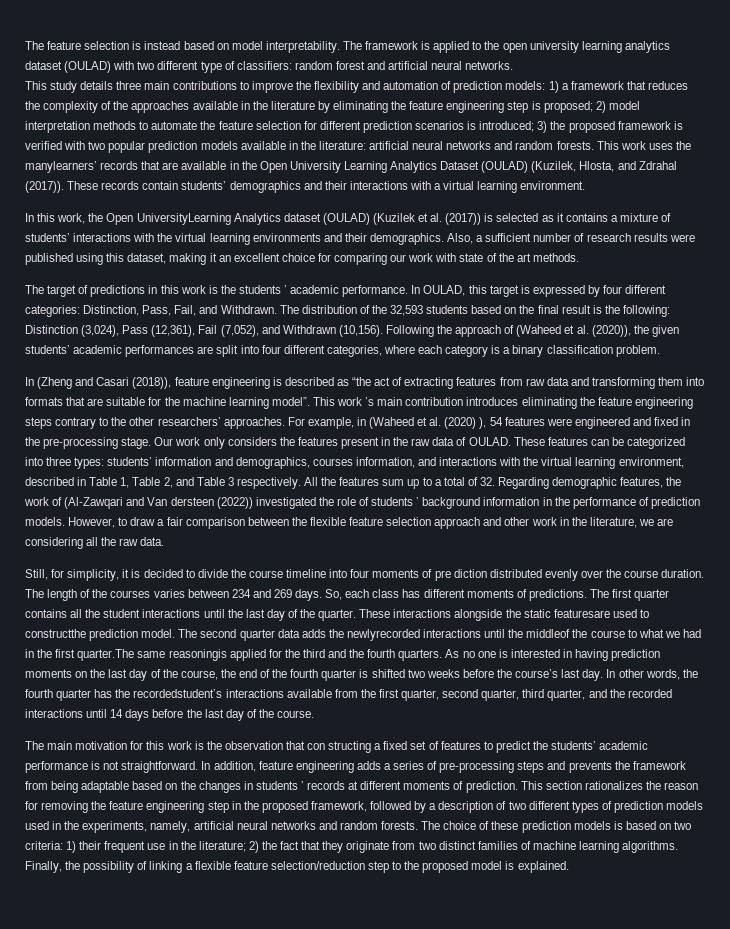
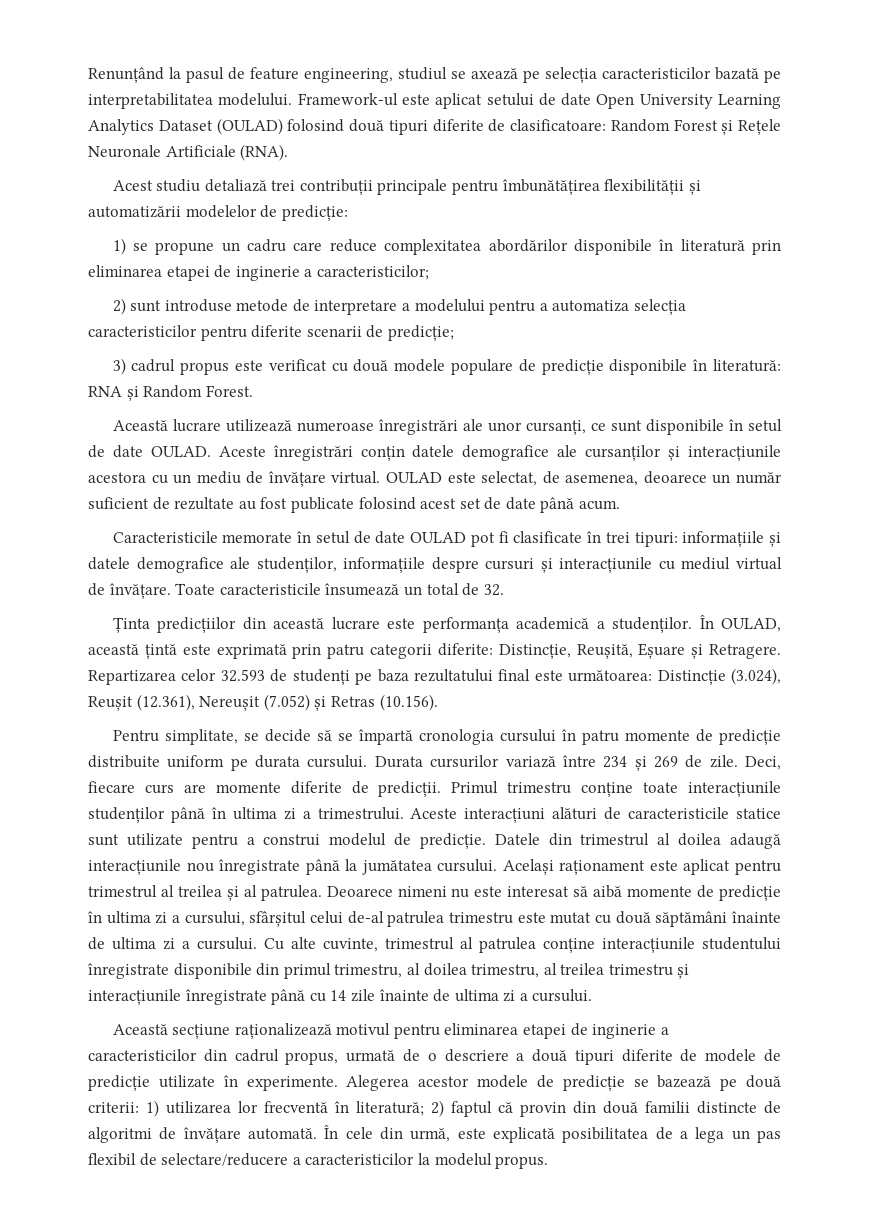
[25,41,670,53] [25,61,514,73] [25,81,688,93] [25,101,640,113] [25,121,683,133] [25,141,691,153] [25,161,257,173] The feature selection is instead based on model interpretability. The framework is applied to the open university learning analytics dataset (OULAD) with two different type of classifiers: random forest and artificial neural networks. // This study details three main contributions to improve the flexibility and automation of prediction models: 1) a framework that reduces the complexity of the approaches available in the literature by eliminating the feature engineering step is proposed; 2) model interpretation methods to automate the feature selection for different prediction scenarios is introduced; 3) the proposed framework is verified with two popular prediction models available in the literature: artificial neural networks and random forests. This work uses the manylearners’ records that are available in the -> [88,67,781,83] [88,93,592,109] Renunțând la pasul de feature engineering, studiul se axează pe selecția caracteristicilor bazată pe interpretabilitatea modelului. Framework-ul este aplicat setului de date
[531,161,677,173] [25,181,586,193] [25,213,672,225] [25,233,695,245] [25,253,579,265] [25,285,667,297] [25,305,670,317] [25,325,679,337] [25,345,660,357] [25,377,705,389] [25,397,693,409] [25,417,691,429] [25,437,686,449] [25,457,684,469] [25,477,682,489] [24,497,700,509] [25,517,674,529] [25,537,165,549] [25,569,705,581] [25,589,670,601] [25,609,649,621] [25,629,701,641] [25,649,661,661] [25,669,698,681] [25,689,672,701] [25,709,315,721] [25,741,649,753] [25,761,686,773] [25,781,699,793] [25,801,704,813] [25,821,692,833] [25,841,679,853] [25,861,569,873] (Kuzilek, Hlosta, and Zdrahal (2017)). These records contain students’ demographics and their interactions with a virtual learning environment. // In this work, the Open UniversityLearning Analytics dataset (OULAD) (Kuzilek et al. (2017)) is selected as it contains a mixture of students’ interactions with the virtual learning environments and their demographics. Also, a sufficient number of research results were published using this dataset, making it an excellent choice for comparing our work with state of the art methods. // The target of predictions in this work is the students ’ academic performance. In OULAD, this target is expressed by four different categories: Distinction, Pass, Fail, and Withdrawn. The distribution of the 32,593 students based on the final result is the following: Distinction (3,024), Pass (12,361), Fail (7,052), and Withdrawn (10,156). Following the approach of (Waheed et al. (2020)), the given students’ academic performances are split into four different categories, where each category is a binary classification problem. // In (Zheng and Casari (2018)), feature engineering is described as “the act of extracting features from raw data and transforming them into formats that are suitable for the machine learning model”. This work ’s main contribution introduces eliminating the feature engineering steps contrary to the other researchers’ approaches. For example, in (Waheed et al. (2020) ), 54 features were engineered and fixed in the pre-processing stage. Our work only considers the features present in the raw data of OULAD. These features can be categorized into three types: students’ information and demographics, courses information, and interactions with the virtual learning environment, described in Table 1, Table 2, and Table 3 respectively. All the features sum up to a total of 32. Regarding demographic features, the work of (Al-Zawqari and Van dersteen (2022)) investigated the role of students ’ background information in the performance of prediction models. However, to draw a fair comparison between the flexible feature selection approach and other work in the literature, we are considering all the raw data. // Still, for simplicity, it is decided to divide the course timeline into four moments of pre diction distributed evenly over the course duration. The length of the courses varies between 234 and 269 days. So, each class has different moments of predictions. The first quarter contains all the student interactions until the last day of the quarter. These interactions alongside the static featuresare used to constructthe prediction model. The second quarter data adds the newlyrecorded interactions until the middleof the course to what we had in the first quarter.The same reasoningis applied for the third and the fourth quarters. As no one is interested in having prediction moments on the last day of the course, the end of the fourth quarter is shifted two weeks before the course’s last day. In other words, the fourth quarter has the recordedstudent’s interactions available from the first quarter, second quarter, third quarter, and the recorded interactions until 14 days before the last day of the course. // The main motivation for this work is the observation that con structing a fixed set of features to predict the students’ academic performance is not straightforward. In addition, feature engineering adds a series of pre-processing steps and prevents the framework from being adaptable based on the changes in students ’ records at different moments of prediction. This section rationalizes the reason for removing the feature engineering step in the proposed framework, followed by a description of two different types of prediction models used in the experiments, namely, artificial neural networks and random forests. The choice of these prediction models is based on two criteria: 1) their frequent use in the literature; 2) the fact that they originate from two distinct families of machine learning algorithms. Finally, the possibility of linking a flexible feature selection/reduction step to the proposed model is explained. -> [287,119,781,135] [88,144,289,161] [112,179,701,195] [88,205,348,221] [112,238,782,255] [88,265,429,281] [112,298,687,315] [88,325,454,341] [112,358,782,375] [88,385,253,401] [112,419,782,435] [88,445,781,461] [88,471,782,487] [88,497,621,513] [112,531,782,547] [88,557,782,573] [88,583,504,599] [112,614,781,633] [88,643,782,659] [88,668,781,685] [88,694,438,711] [112,729,782,745] [88,755,782,771] [88,781,781,797] [88,807,781,823] [88,833,781,849] [88,859,781,875] [88,885,781,901] [87,911,781,927] [88,937,781,953] [87,963,690,979] [88,989,593,1005] [112,1023,669,1039] [88,1049,782,1065] [88,1075,781,1091] [88,1100,781,1117] [88,1124,782,1143] [88,1153,549,1169] folosind două tipuri diferite de clasificatoare: Random Forest și Rețele Neuronale Artificiale (RNA). // Acest studiu detaliază trei contribuții principale pentru îmbunătățirea flexibilității și automatizării modelelor de predicție: // 1) se propune un cadru care reduce complexitatea abordărilor disponibile în literatură prin eliminarea etapei de inginerie a caracteristicilor; // 2) sunt introduse metode de interpretare a modelului pentru a automatiza selecția caracteristicilor pentru diferite scenarii de predicție; // 3) cadrul propus este verificat cu două modele populare de predicție disponibile în literatură: RNA și Random Forest. // Această lucrare utilizează numeroase înregistrări ale unor cursanți, ce sunt disponibile în setul de date OULAD. Aceste înregistrări conțin datele demografice ale cursanților și interacțiunile acestora cu un mediu de învățare virtual. OULAD este selectat, de asemenea, deoarece un număr suficient de rezultate au fost publicate folosind acest set de date până acum. // Caracteristicile memorate în setul de date OULAD pot fi clasificate în trei tipuri: informațiile și datele demografice ale studenților, informațiile despre cursuri și interacțiunile cu mediul virtual de învățare. Toate caracteristicile însumează un total de 32. // Ținta predicțiilor din această lucrare este performanța academică a studenților. În OULAD, această țintă este exprimată prin patru categorii diferite: Distincție, Reușită, Eșuare și Retragere. Repartizarea celor 32.593 de studenți pe baza rezultatului final este următoarea: Distincție (3.024), Reușit (12.361), Nereușit (7.052) și Retras (10.156). // Pentru simplitate, se decide să se împartă cronologia cursului în patru momente de predicție distribuite uniform pe durata cursului. Durata cursurilor variază între 234 și 269 de zile. Deci, fiecare curs are momente diferite de predicții. Primul trimestru conține toate interacțiunile studenților până în ultima zi a trimestrului. Aceste interacțiuni alături de caracteristicile statice sunt utilizate pentru a construi modelul de predicție. Datele din trimestrul al doilea adaugă interacțiunile nou înregistrate până la jumătatea cursului. Același raționament este aplicat pentru trimestrul al treilea și al patrulea. Deoarece nimeni nu este interesat să aibă momente de predicție în ultima zi a cursului, sfârșitul celui de-al patrulea trimestru este mutat cu două săptămâni înainte de ultima zi a cursului. Cu alte cuvinte, trimestrul al patrulea conține interacțiunile studentului înregistrate disponibile din primul trimestru, al doilea trimestru, al treilea trimestru și interacțiunile înregistrate până cu 14 zile înainte de ultima zi a cursului. // Această secțiune raționalizează motivul pentru eliminarea etapei de inginerie a caracteristicilor din cadrul propus, urmată de o descriere a două tipuri diferite de modele de predicție utilizate în experimente. Alegerea acestor modele de predicție se bazează pe două criterii: 1) utilizarea lor frecventă în literatură; 2) faptul că provin din două familii distincte de algoritmi de învățare automată. În cele din urmă, este explicată posibilitatea de a lega un pas flexibil de selectare/reducere a caracteristicilor la modelul propus.

